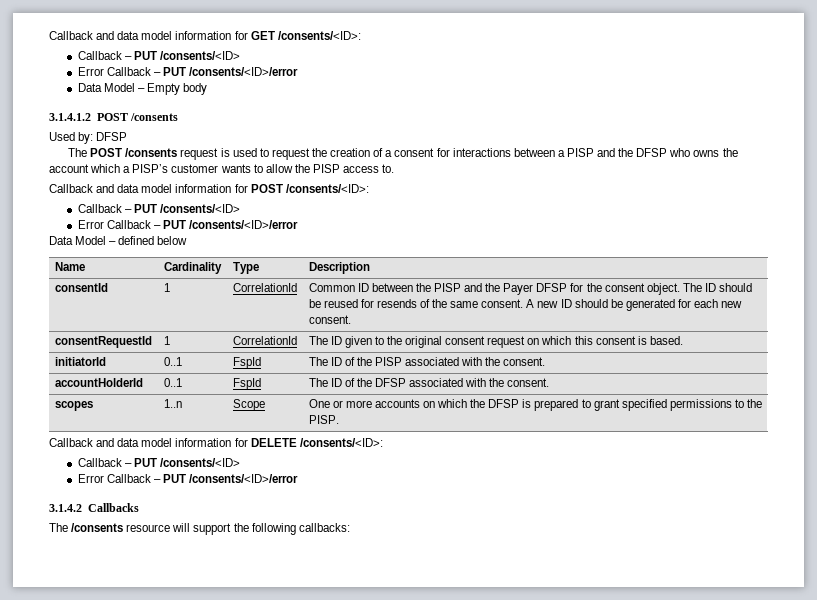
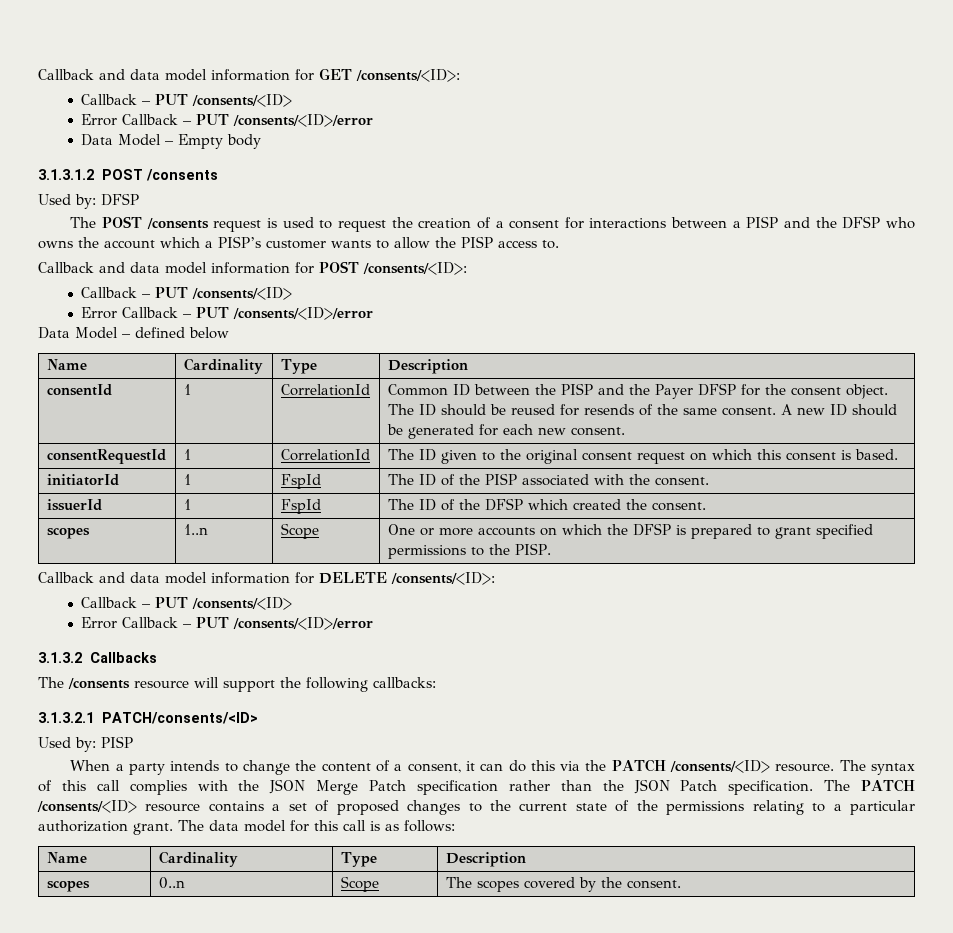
[49,113,91,121] 3.1.4.1.2 -> [38,169,94,180] 3.1.3.1.2
[163,357,182,366] 0..1 -> [183,474,191,485] 1
[54,378,143,387] [163,378,182,387] accountHolderId | 0..1 -> [46,499,102,511] [183,499,191,510] issuerId | 1
[409,378,487,387] associated with -> [527,499,621,510] which created
[49,504,82,512] 3.1.4.2 -> [38,652,82,663] 3.1.3.2
(350, 527) none -> [38,712,258,724] [38,736,133,752] [70,759,915,775] [38,779,916,795] [37,800,916,815] [38,820,455,835] [46,852,87,863] [158,851,238,867] [340,852,377,867] [445,852,526,867] [46,880,90,892] [158,877,185,889] [340,876,379,892] [445,877,681,892] // 3.1.3.2.1 PATCH/consents/<ID> // Used by: PISP // When a party intends to change the content of a consent, it can do this via the PATCH /consents/<ID> resource. The syntax of this call complies with the JSON Merge Patch specification rather than the JSON Patch specification. The PATCH /consents/<ID> resource contains a set of proposed changes to the current state of the permissions relating to a particular authorization grant. The data model for this call is as follows: // Name | Cardinality | Type | Description // scopes | 0..n | Scope | The scopes covered by the consent.

